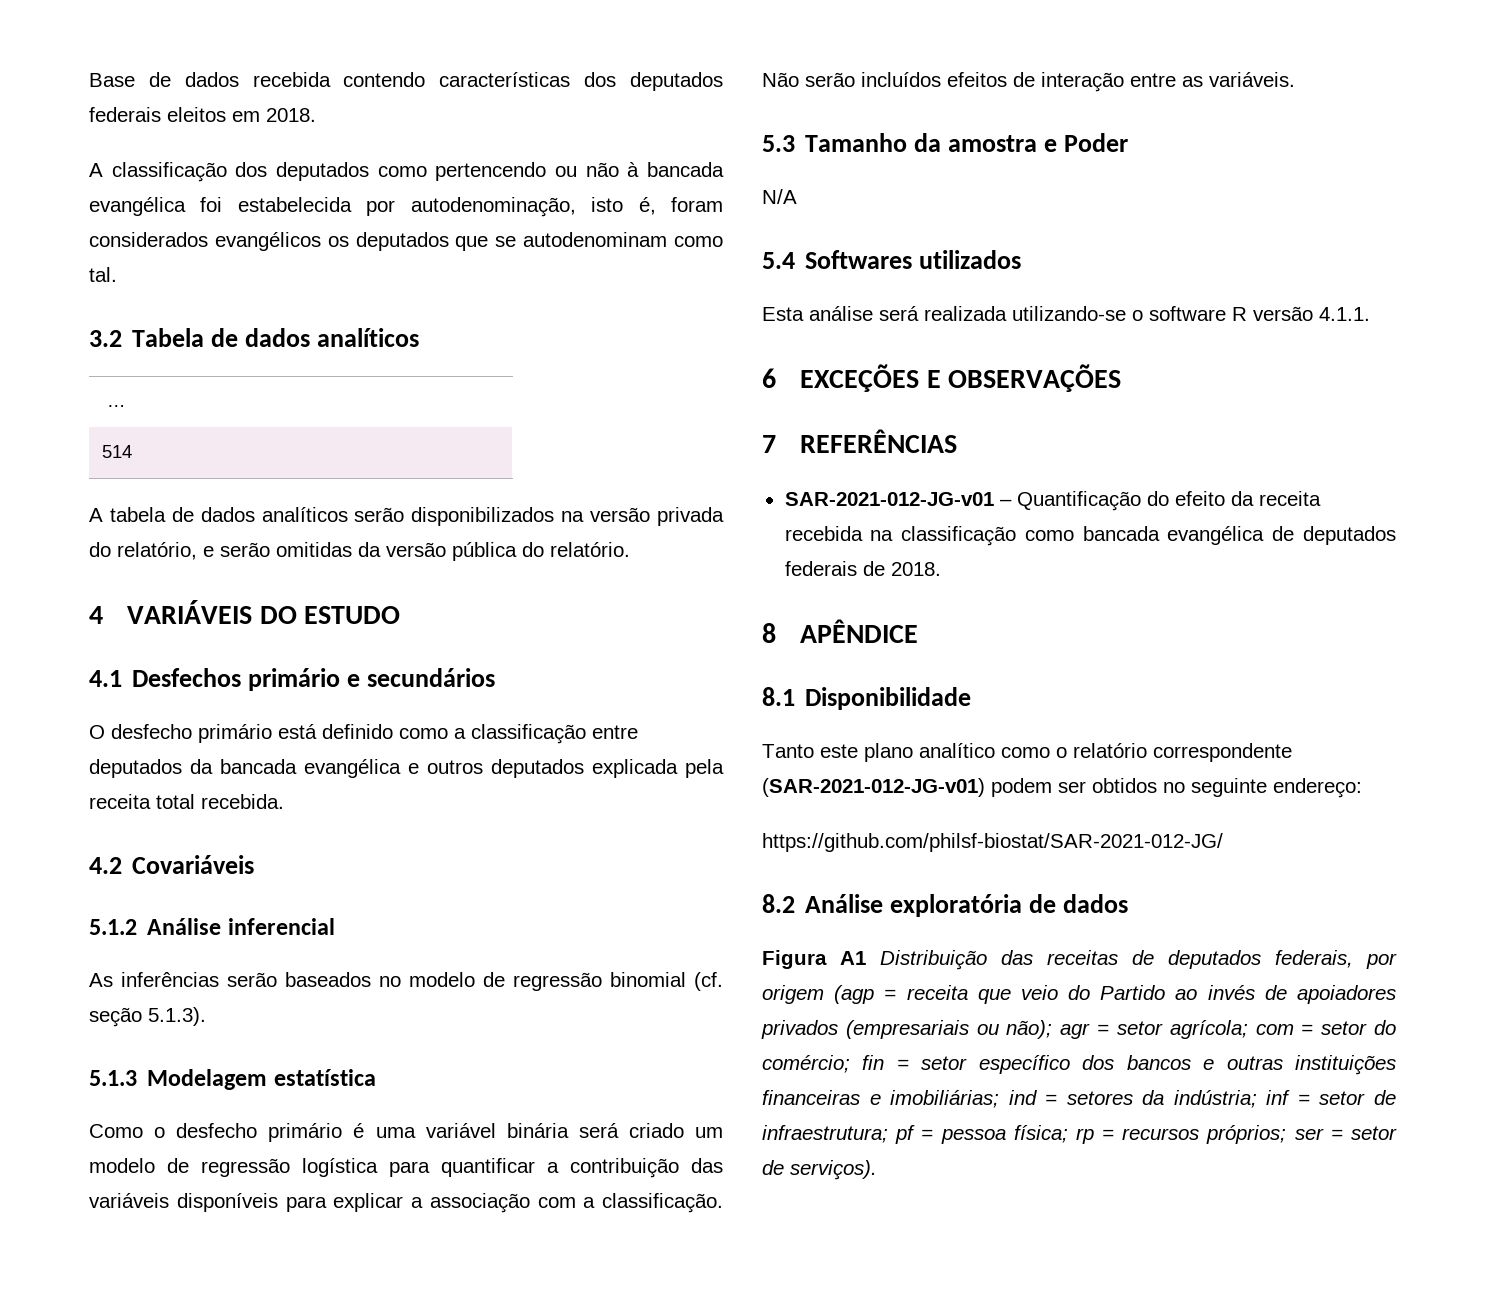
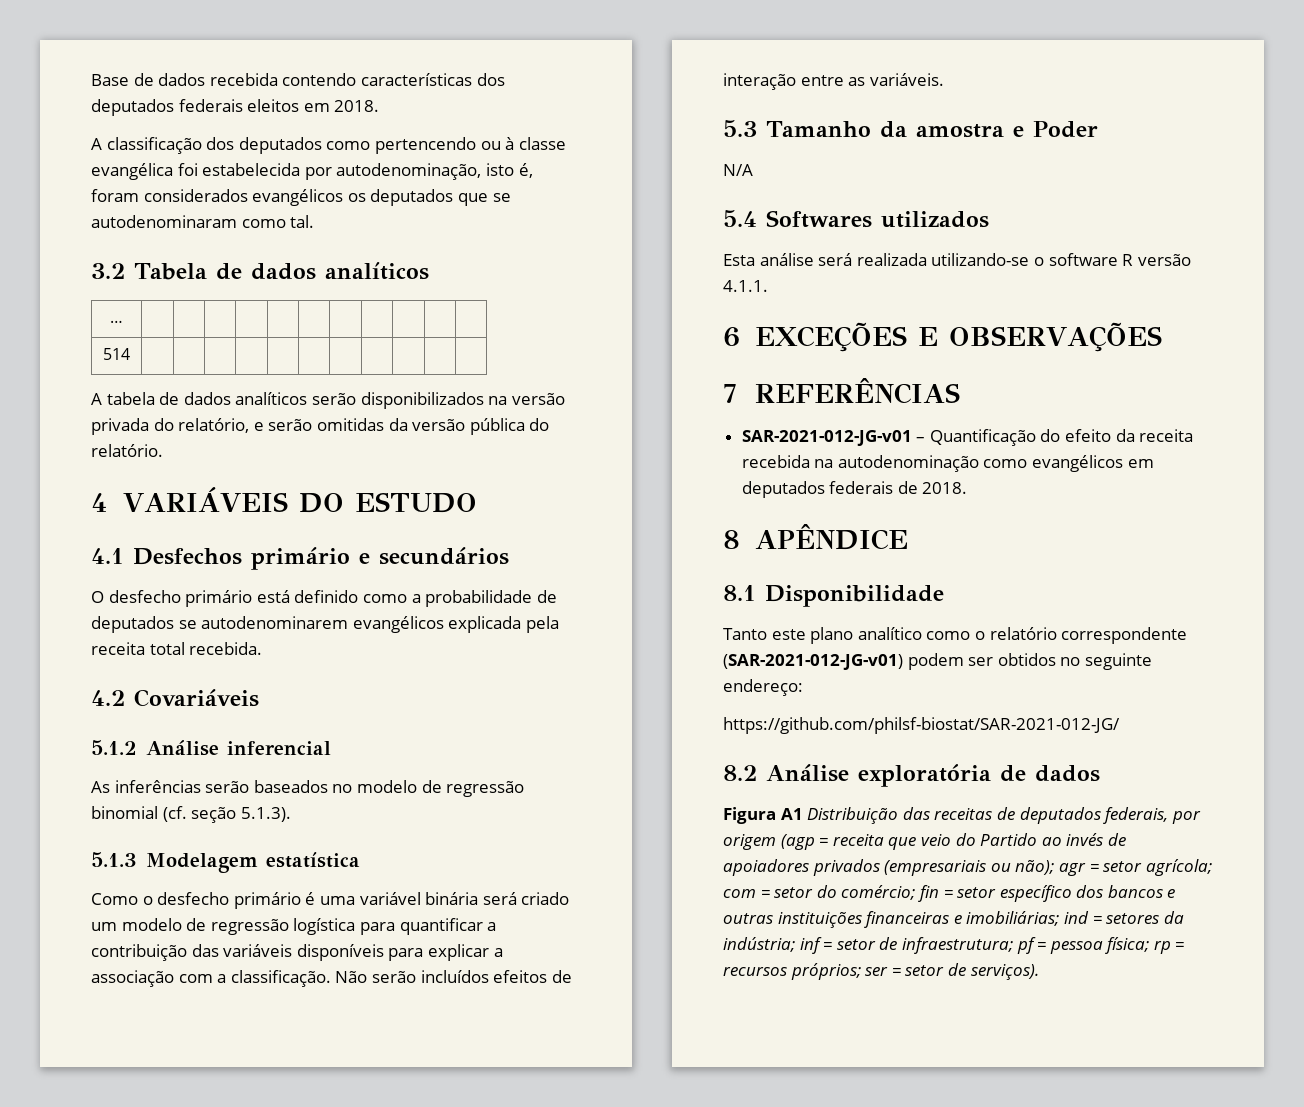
[585,162,724,177] não à bancada -> [505,137,566,150] à classe
[523,232,668,247] autodenominam -> [91,215,237,228] autodenominaram
[471,724,638,744] [89,759,584,778] classificação entre deputados da bancada evangélica e outros deputados -> [425,590,557,607] [91,616,444,633] probabilidade de deputados se autodenominarem evangélicos
[901,526,1295,546] classificação como bancada evangélica de -> [837,455,1154,472] autodenominação como evangélicos em

